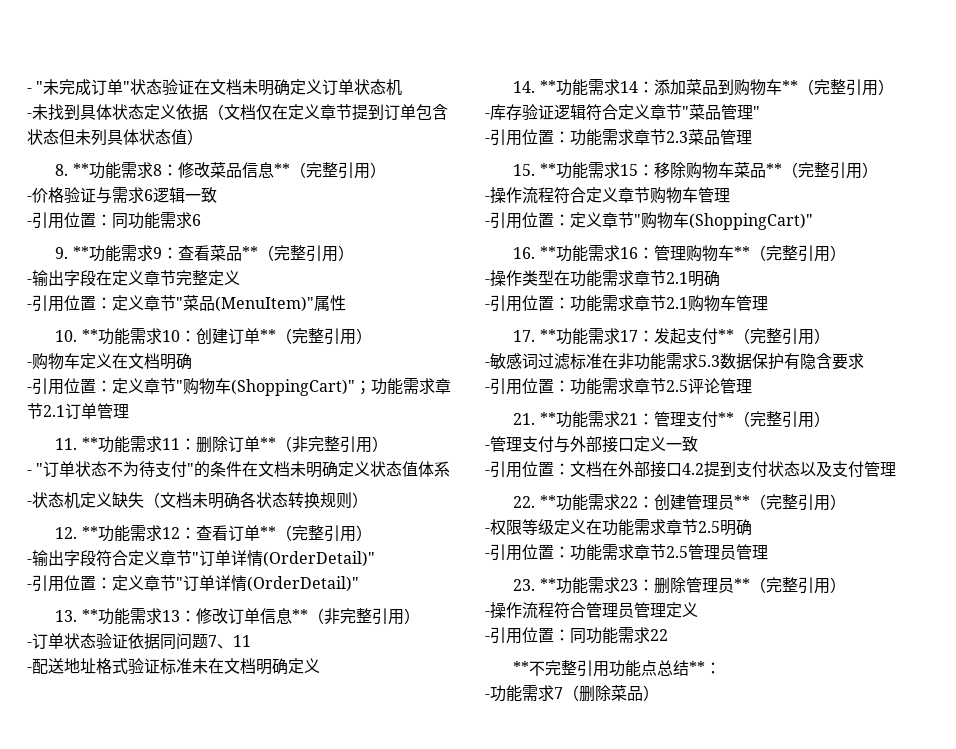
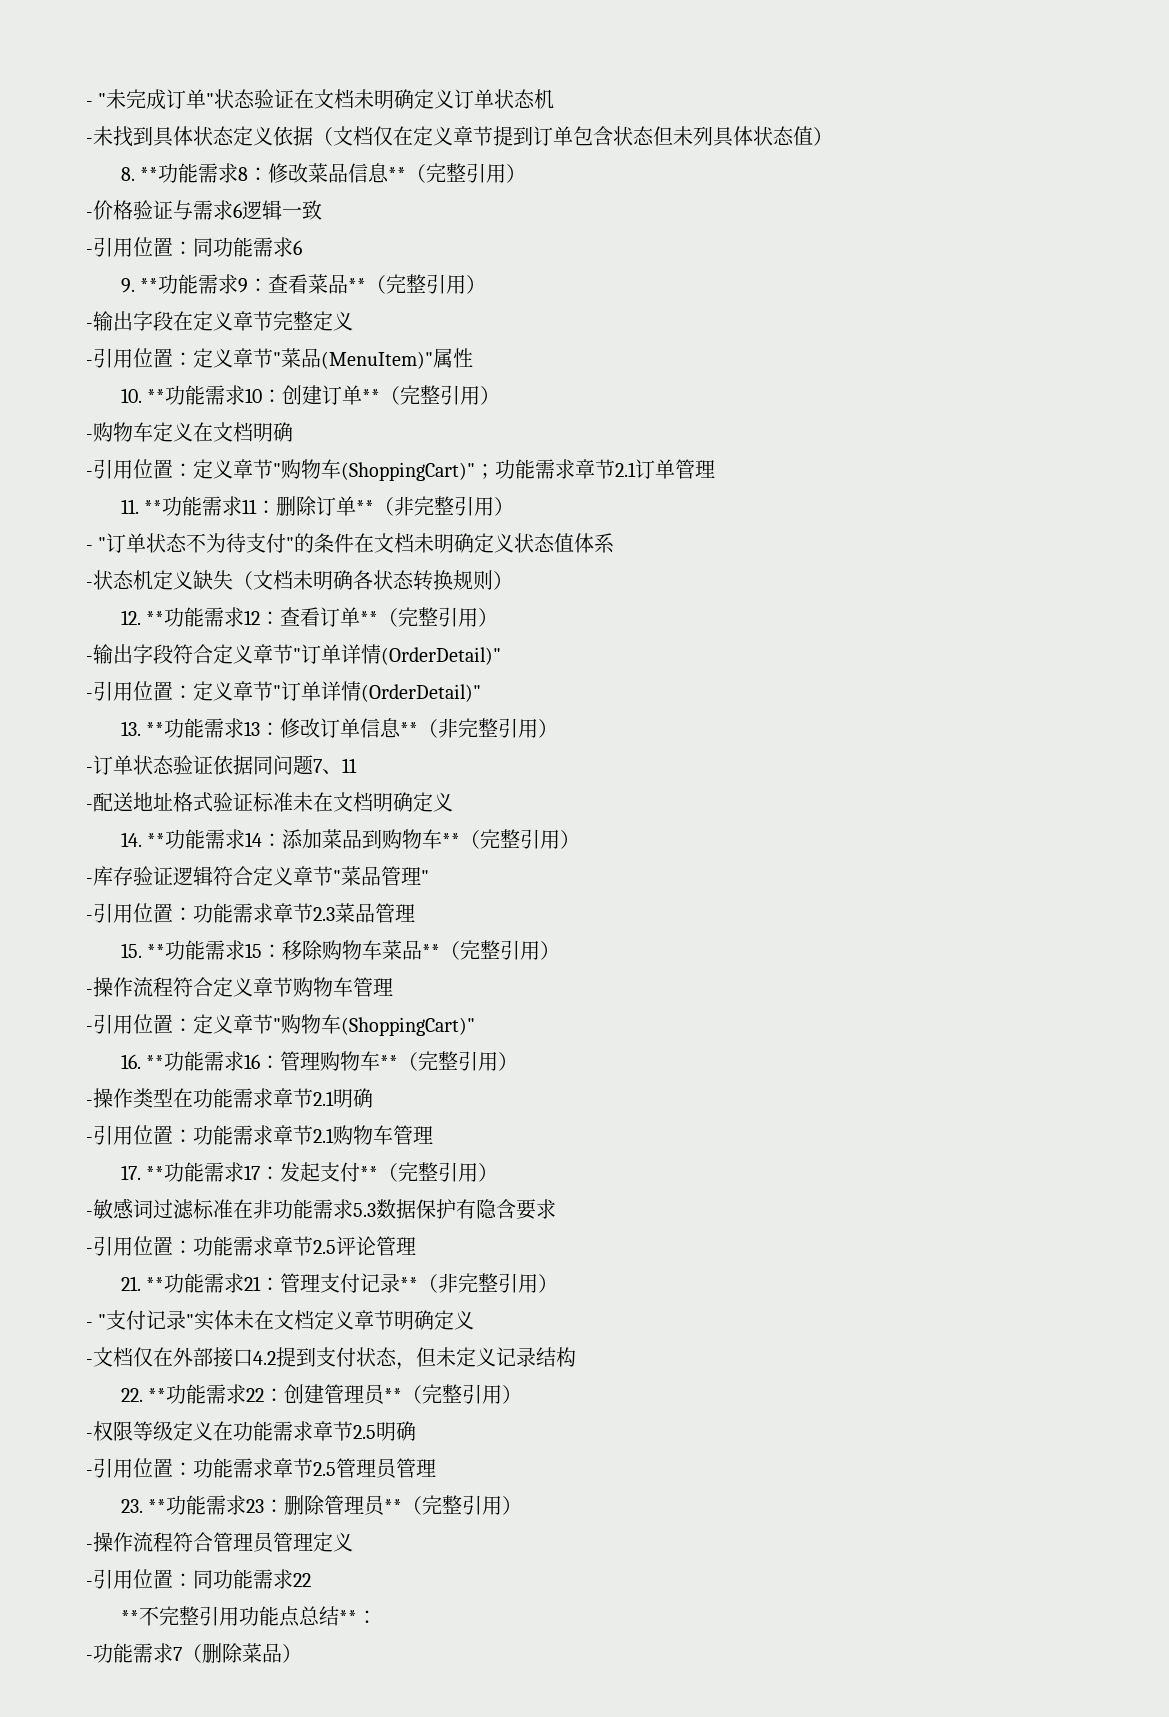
[717,411,830,428] [485,436,698,453] [485,461,602,478] **（完整引用） // -管理支付与外部接口定义一致 // -引用位置：文档 -> [360,1273,559,1293] [86,1310,475,1331] [86,1347,153,1367] 记录**（非完整引用） // - "支付记录"实体未在文档定义章节明确定义 // -文档仅
[800,461,896,478] 以及支付管理 -> [396,1347,576,1370] ，但未定义记录结构

